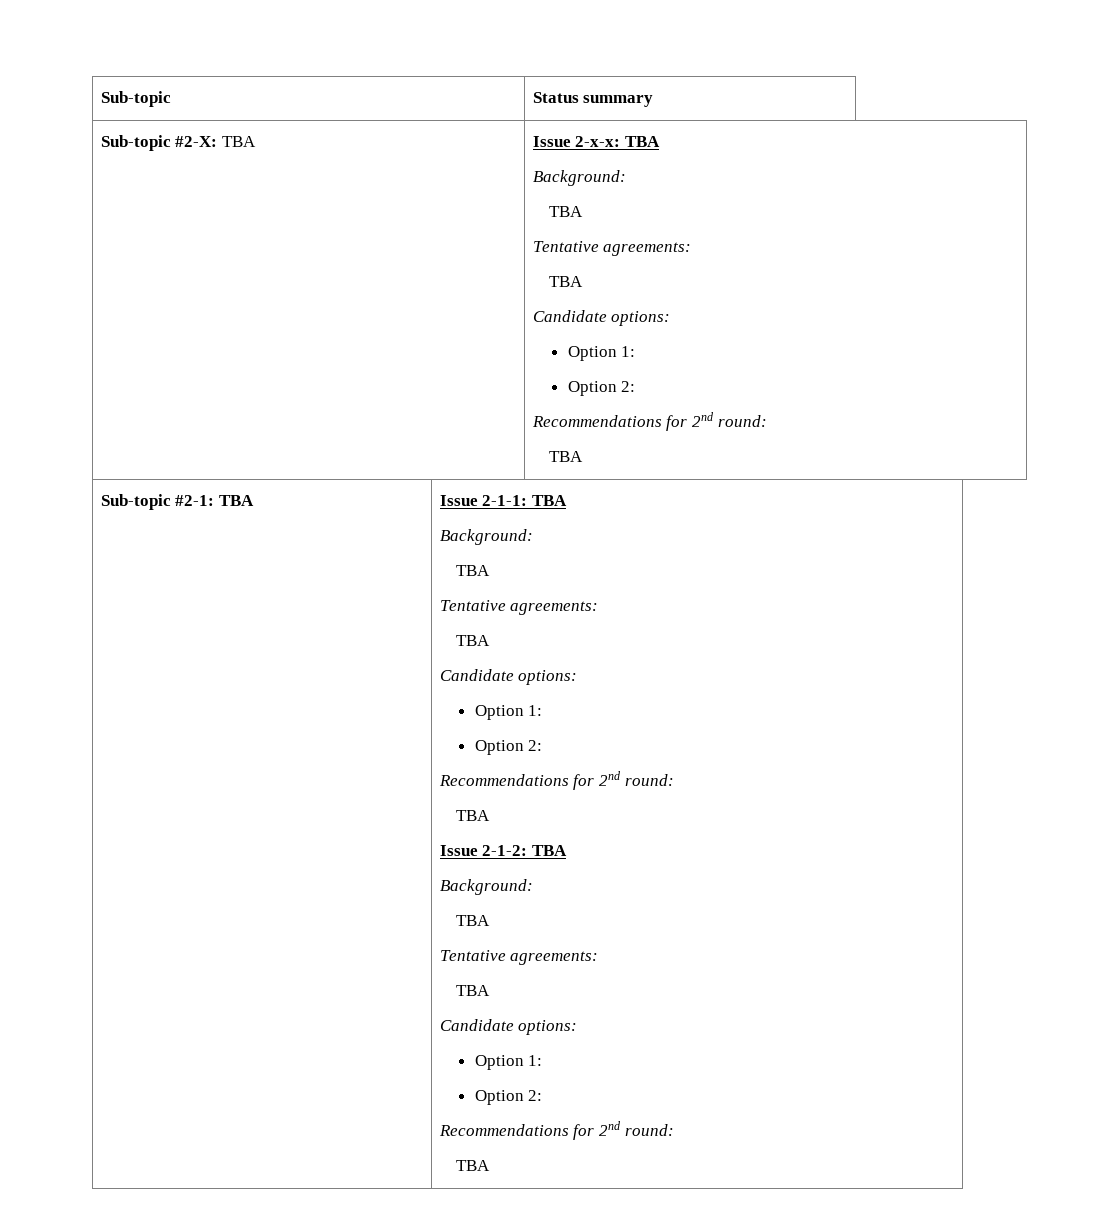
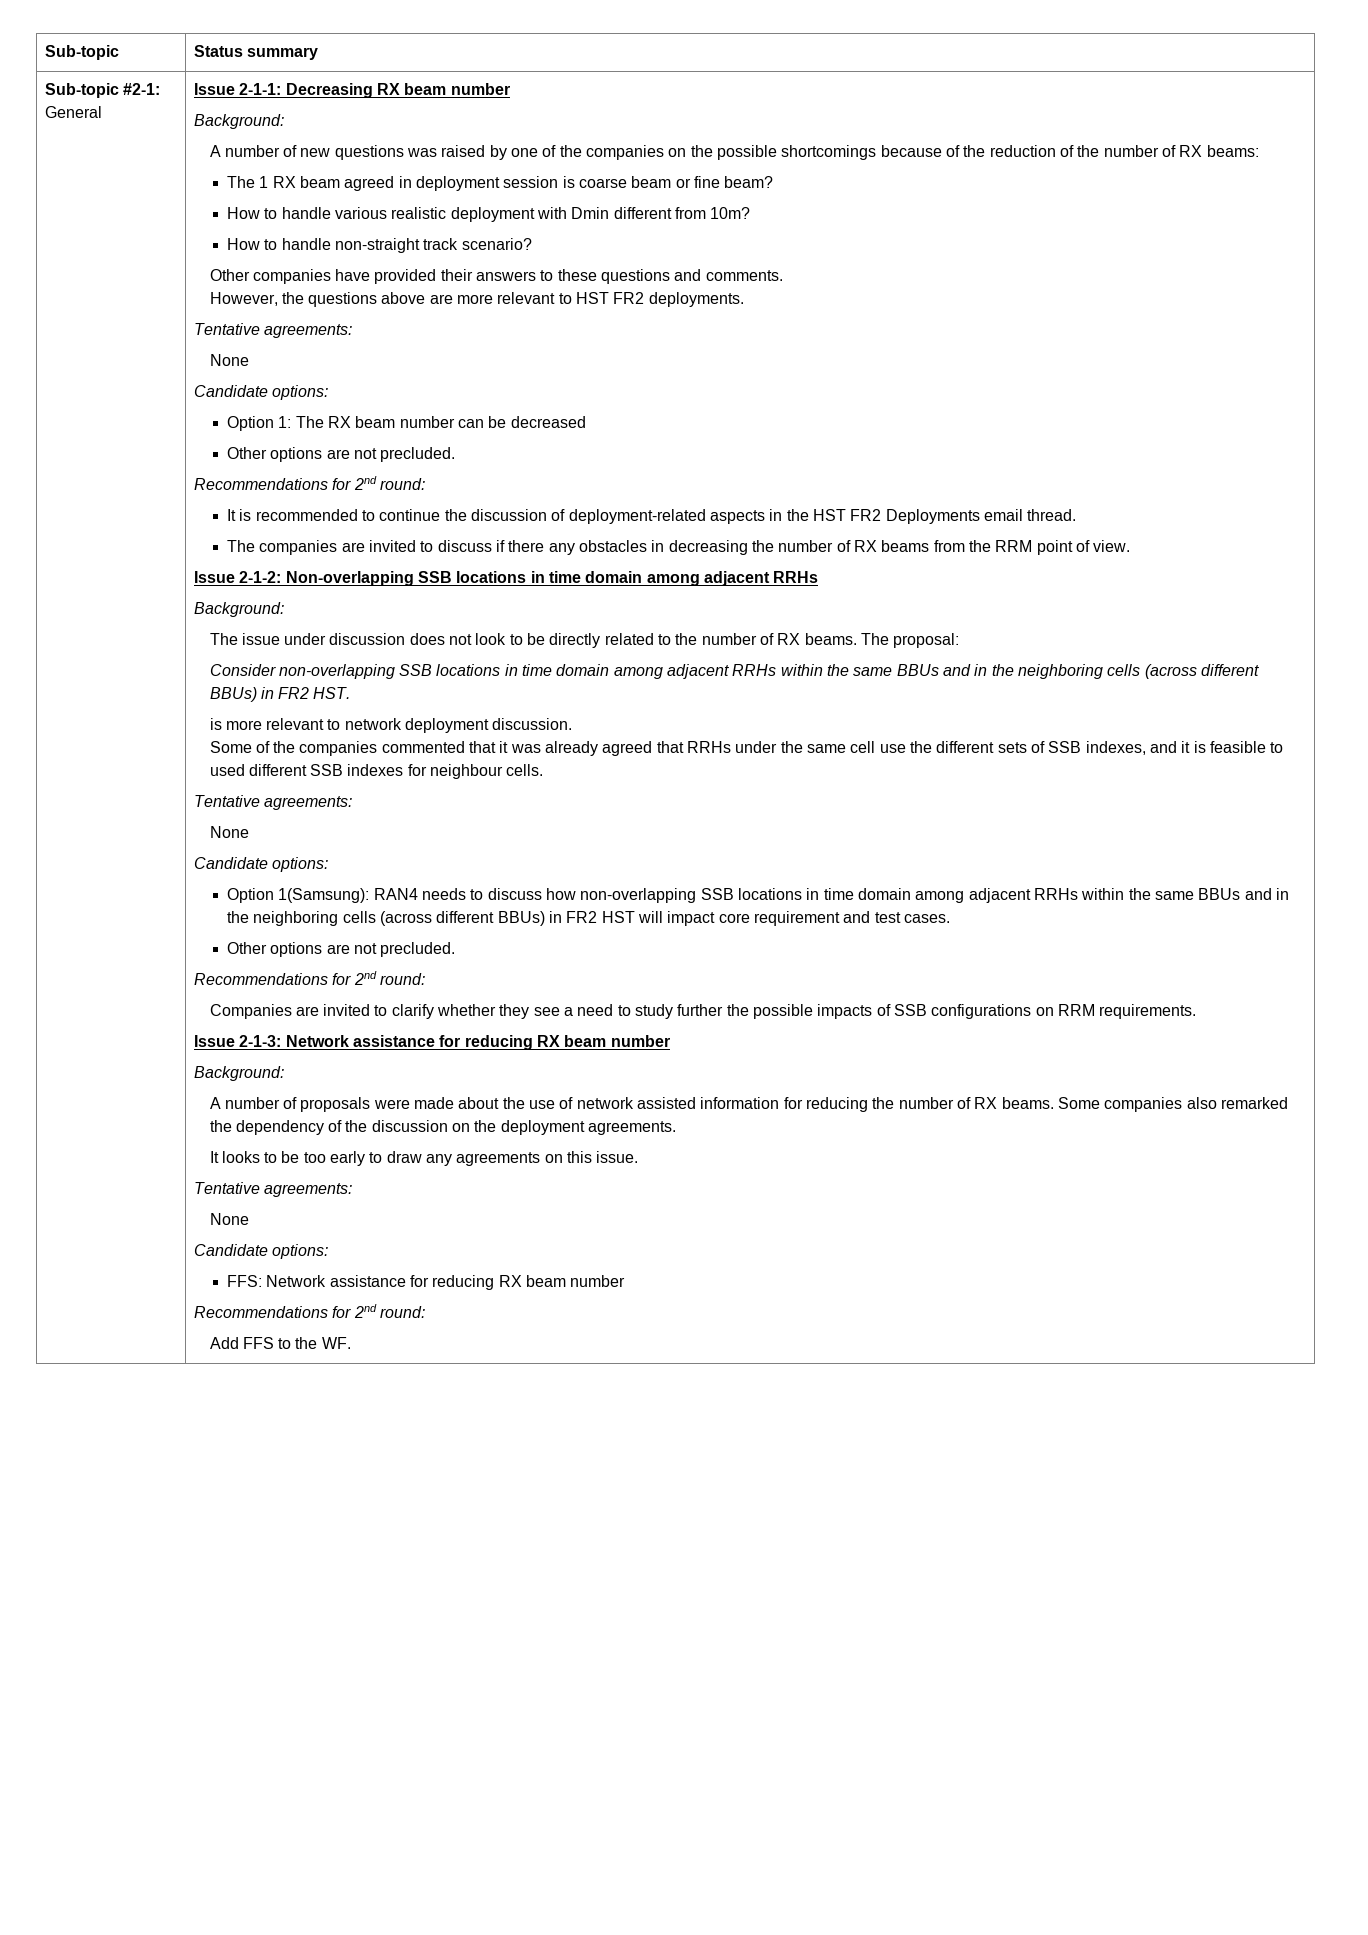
[175,136,256,147] [532,136,660,147] [532,170,626,186] [549,206,584,217] [532,241,692,256] [549,276,584,287] [532,310,671,326] [567,346,636,361] [567,381,636,396] [531,412,767,431] [549,451,584,462] [100,494,254,510] [439,495,567,506] [439,529,533,545] [456,565,491,576] [439,600,599,615] [456,635,491,646] [439,669,578,685] [474,705,543,720] [474,740,543,755] [438,771,674,790] [456,810,491,821] [439,845,567,856] [439,879,533,895] [456,915,491,926] [439,950,599,965] [456,985,491,996] [439,1019,578,1035] [474,1055,543,1070] [474,1090,543,1105] [438,1121,674,1140] [456,1160,491,1171] #2-X: TBA | Issue 2-x-x: TBA // Background: // TBA // Tentative agreements: // TBA // Candidate options: // Option 1: // Option 2: // Recommendations for 2nd round: // TBA // Sub-topic #2-1: TBA | Issue 2-1-1: TBA // Background: // TBA // Tentative agreements: // TBA // Candidate options: // Option 1: // Option 2: // Recommendations for 2nd round: // TBA // Issue 2-1-2: TBA // Background: // TBA // Tentative agreements: // TBA // Candidate options: // Option 1: // Option 2: // Recommendations for 2nd round: // TBA -> [123,83,161,95] [45,106,103,118] [194,83,510,98] [194,114,285,129] [209,145,1259,160] [227,176,774,191] [227,207,751,222] [227,238,532,253] [209,269,783,284] [209,292,744,307] [194,323,353,338] [209,354,249,366] [194,385,329,400] [227,416,586,431] [227,447,456,462] [194,476,426,490] [227,509,1077,524] [227,540,1131,555] [194,571,819,586] [194,602,285,617] [209,633,960,648] [209,664,1259,679] [209,687,351,702] [209,718,573,733] [209,741,1284,756] [209,764,544,779] [194,795,353,810] [209,826,249,838] [194,857,329,872] [227,888,1289,903] [227,911,950,926] [227,942,456,957] [194,971,426,985] [209,1004,1197,1019] [194,1035,670,1050] [194,1066,285,1081] [209,1097,1288,1112] [209,1120,677,1135] [209,1151,639,1166] [194,1182,353,1197] [209,1213,249,1225] [194,1244,329,1259] [227,1275,626,1290] [194,1304,426,1318] [209,1337,351,1349] #2-1: General | Issue 2-1-1: Decreasing RX beam number // Background: // A number of new questions was raised by one of the companies on the possible shortcomings because of the reduction of the number of RX beams: // The 1 RX beam agreed in deployment session is coarse beam or fine beam? // How to handle various realistic deployment with Dmin different from 10m? // How to handle non-straight track scenario? // Other companies have provided their answers to these questions and comments. // However, the questions above are more relevant to HST FR2 deployments. // Tentative agreements: // None // Candidate options: // Option 1: The RX beam number can be decreased // Other options are not precluded. // Recommendations for 2nd round: // It is recommended to continue the discussion of deployment-related aspects in the HST FR2 Deployments email thread. // The companies are invited to discuss if there any obstacles in decreasing the number of RX beams from the RRM point of view. // Issue 2-1-2: Non-overlapping SSB locations in time domain among adjacent RRHs // Background: // The issue under discussion does not look to be directly related to the number of RX beams. The proposal: // Consider non-overlapping SSB locations in time domain among adjacent RRHs within the same BBUs and in the neighboring cells (across different BBUs) in FR2 HST. // is more relevant to network deployment discussion. // Some of the companies commented that it was already agreed that RRHs under the same cell use the different sets of SSB indexes, and it is feasible to used different SSB indexes for neighbour cells. // Tentative agreements: // None // Candidate options: // Option 1(Samsung): RAN4 needs to discuss how non-overlapping SSB locations in time domain among adjacent RRHs within the same BBUs and in the neighboring cells (across different BBUs) in FR2 HST will impact core requirement and test cases. // Other options are not precluded. // Recommendations for 2nd round: // Companies are invited to clarify whether they see a need to study further the possible impacts of SSB configurations on RRM requirements. // Issue 2-1-3: Network assistance for reducing RX beam number // Background: // A number of proposals were made about the use of network assisted information for reducing the number of RX beams. Some companies also remarked the dependency of the discussion on the deployment agreements. // It looks to be too early to draw any agreements on this issue. // Tentative agreements: // None // Candidate options: // FFS: Network assistance for reducing RX beam number // Recommendations for 2nd round: // Add FFS to the WF.

